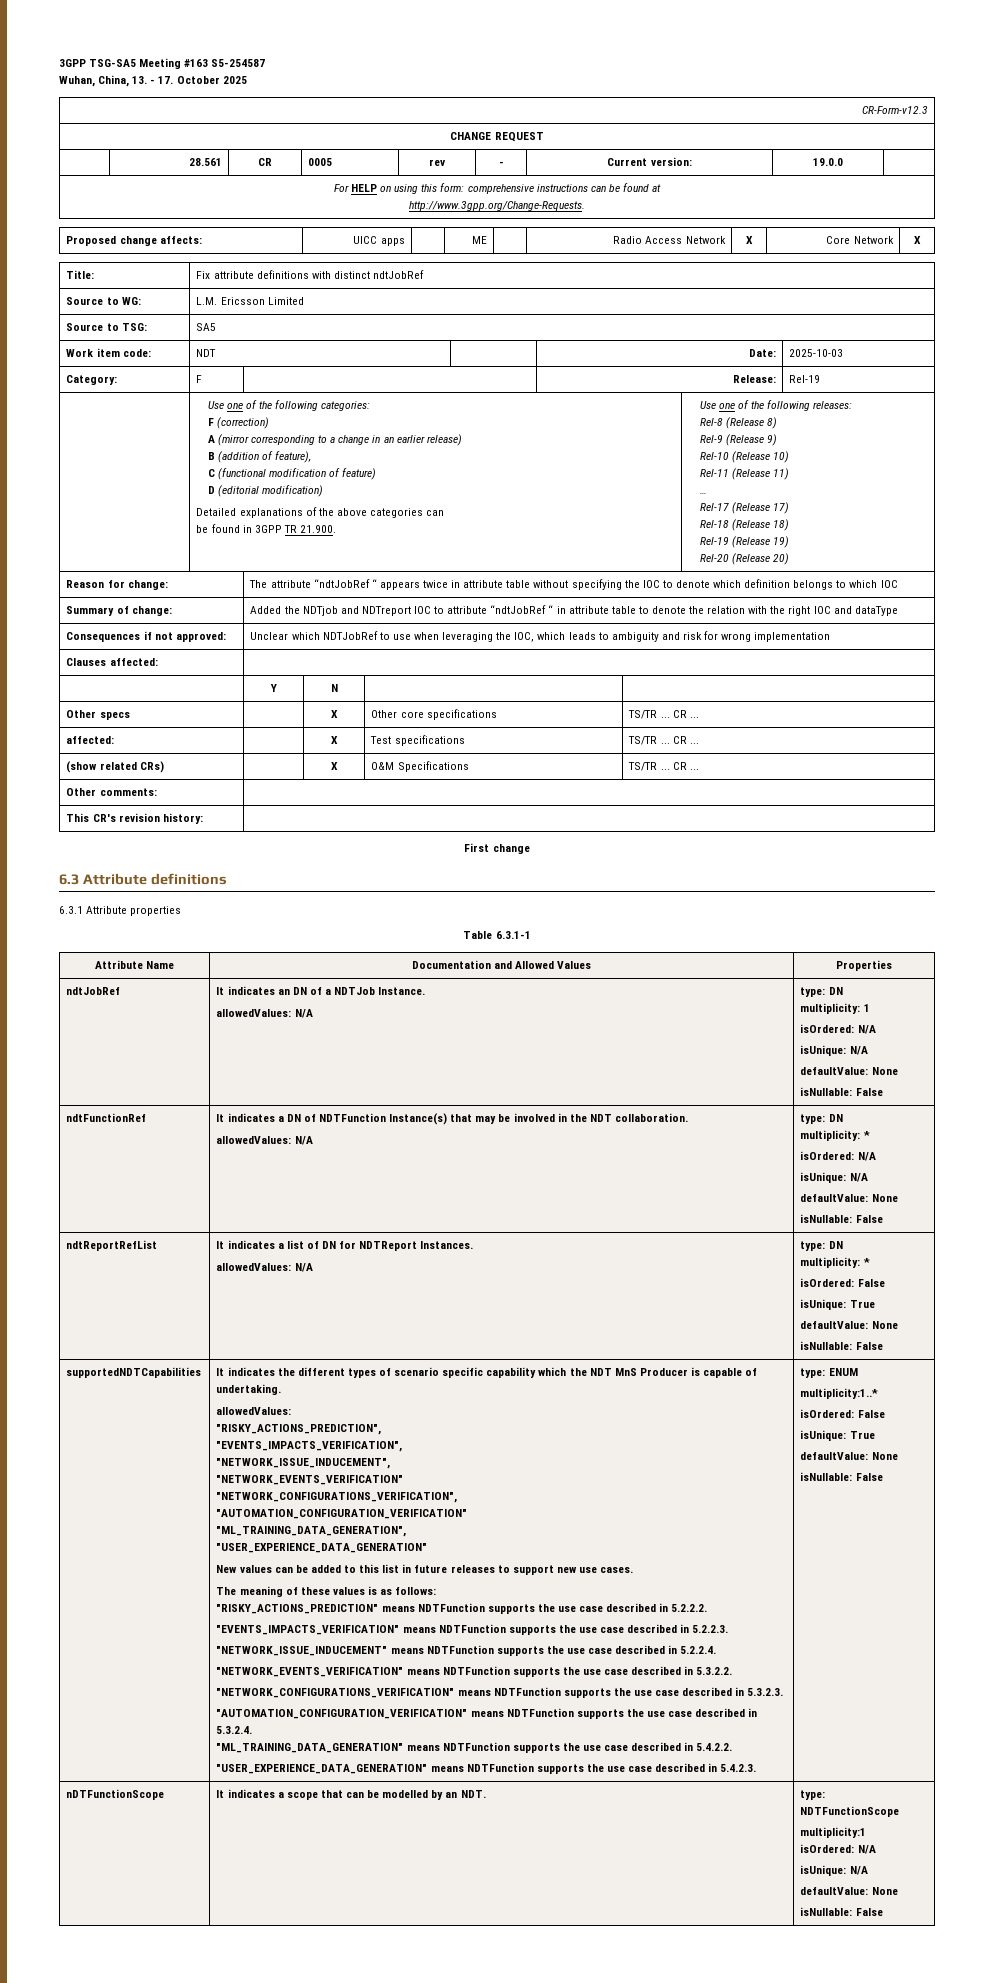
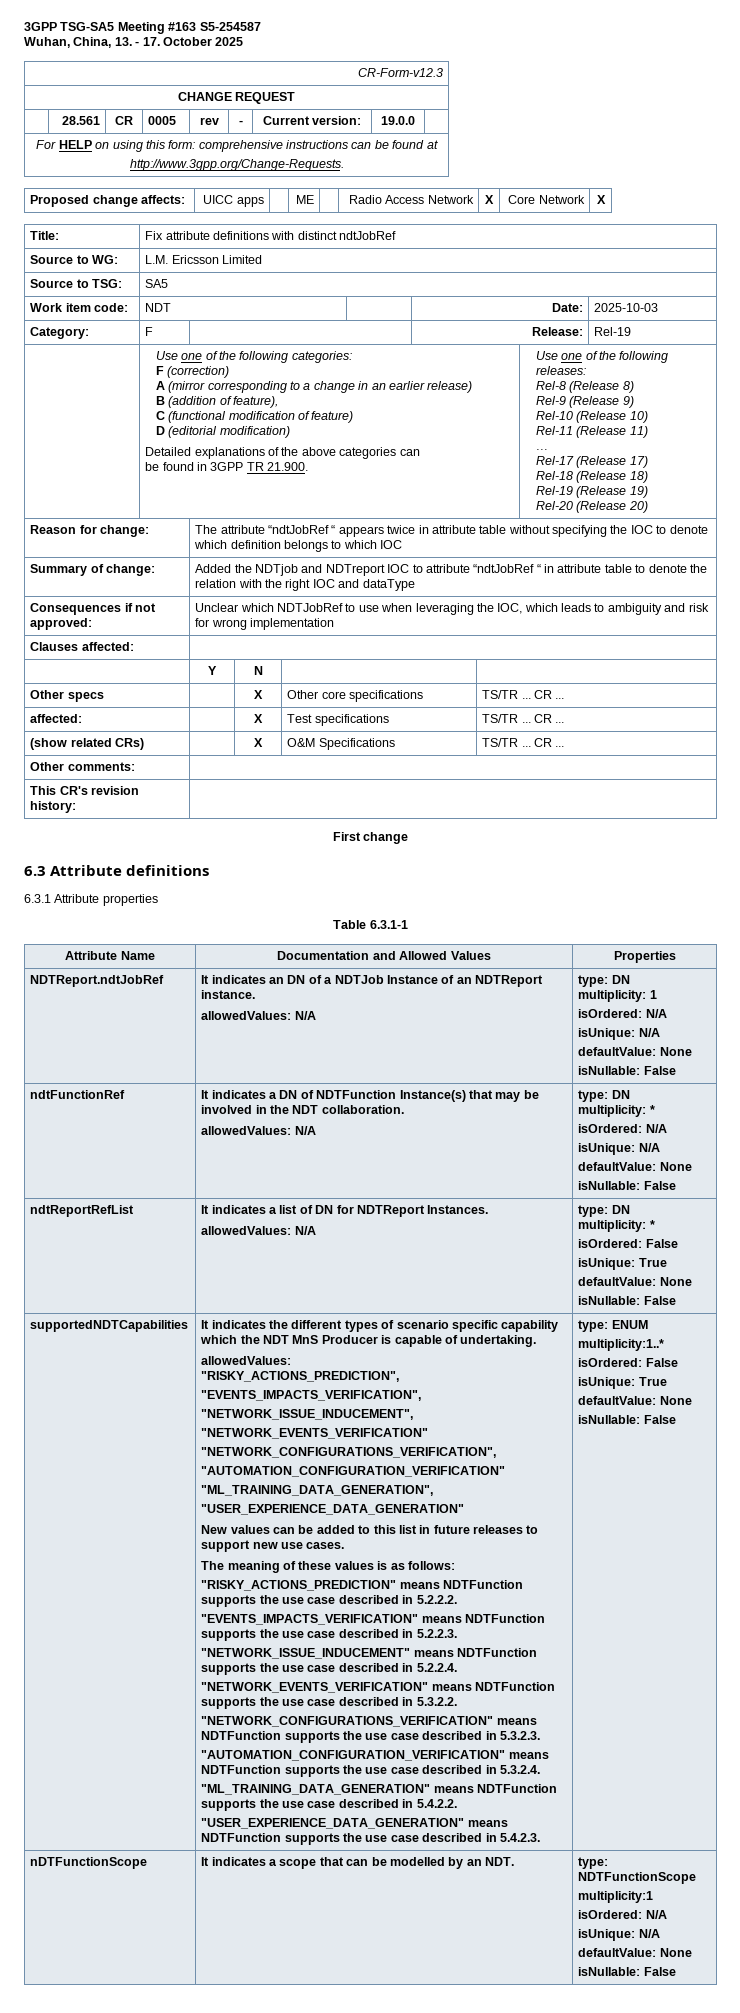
[66,987,121,995] ndtJobRef -> [30,975,165,987] NDTReport.ndtJobRef
[378,987,426,995] Instance. -> [386,975,544,987] [201,990,256,999] Instance of an NDTReport instance.

